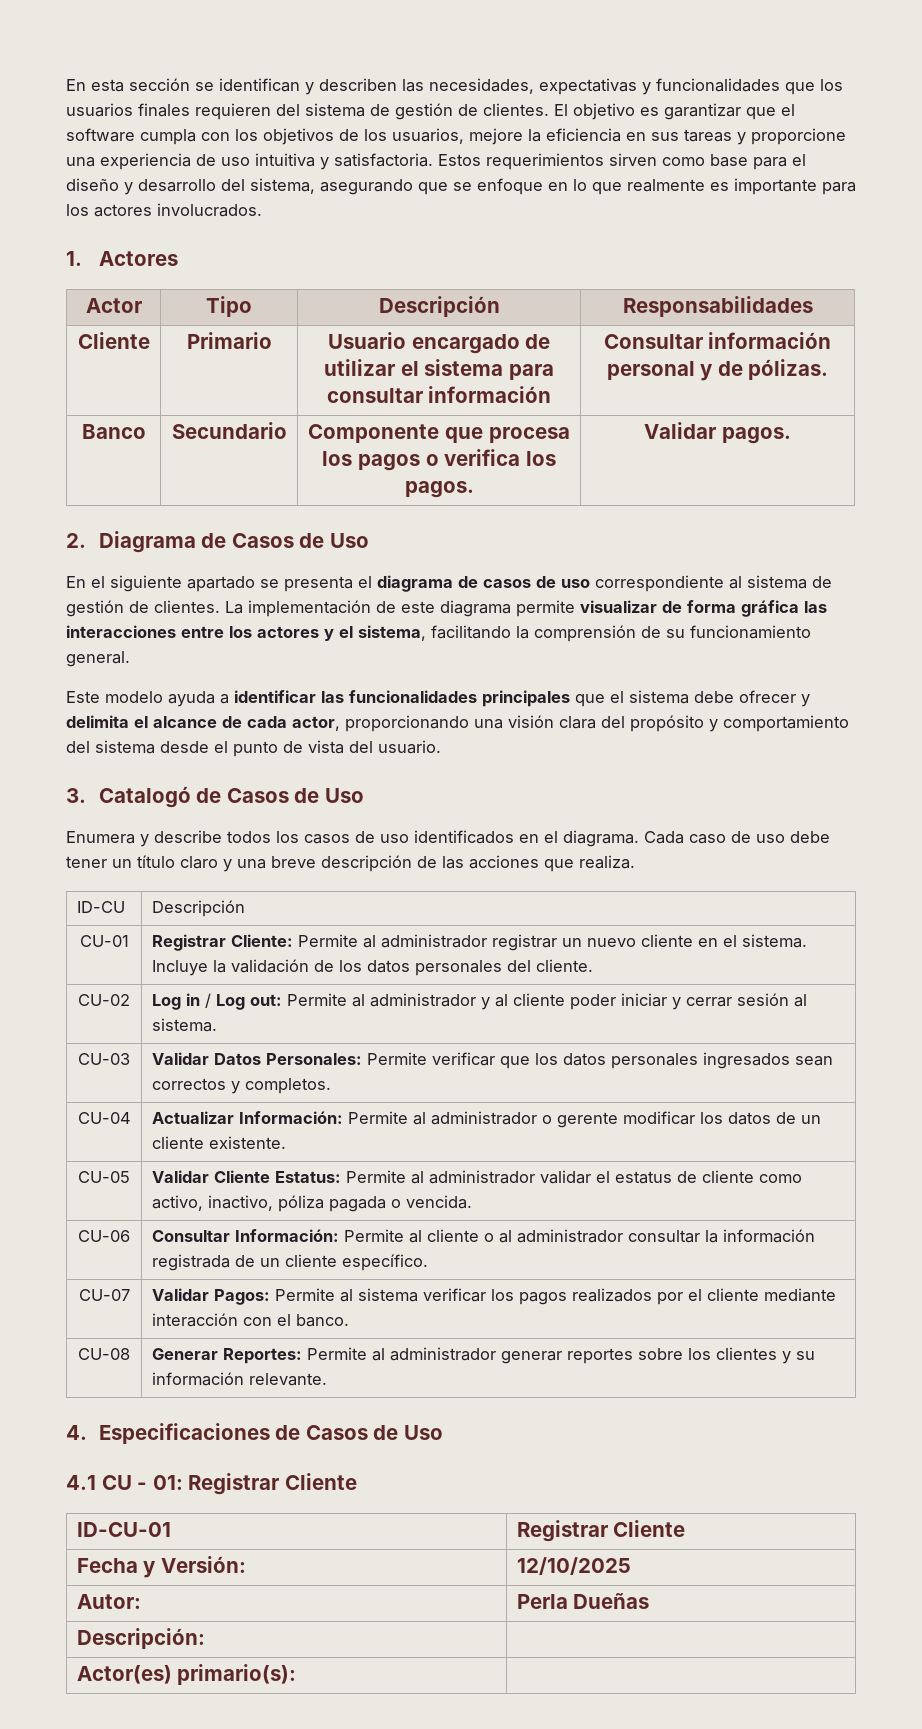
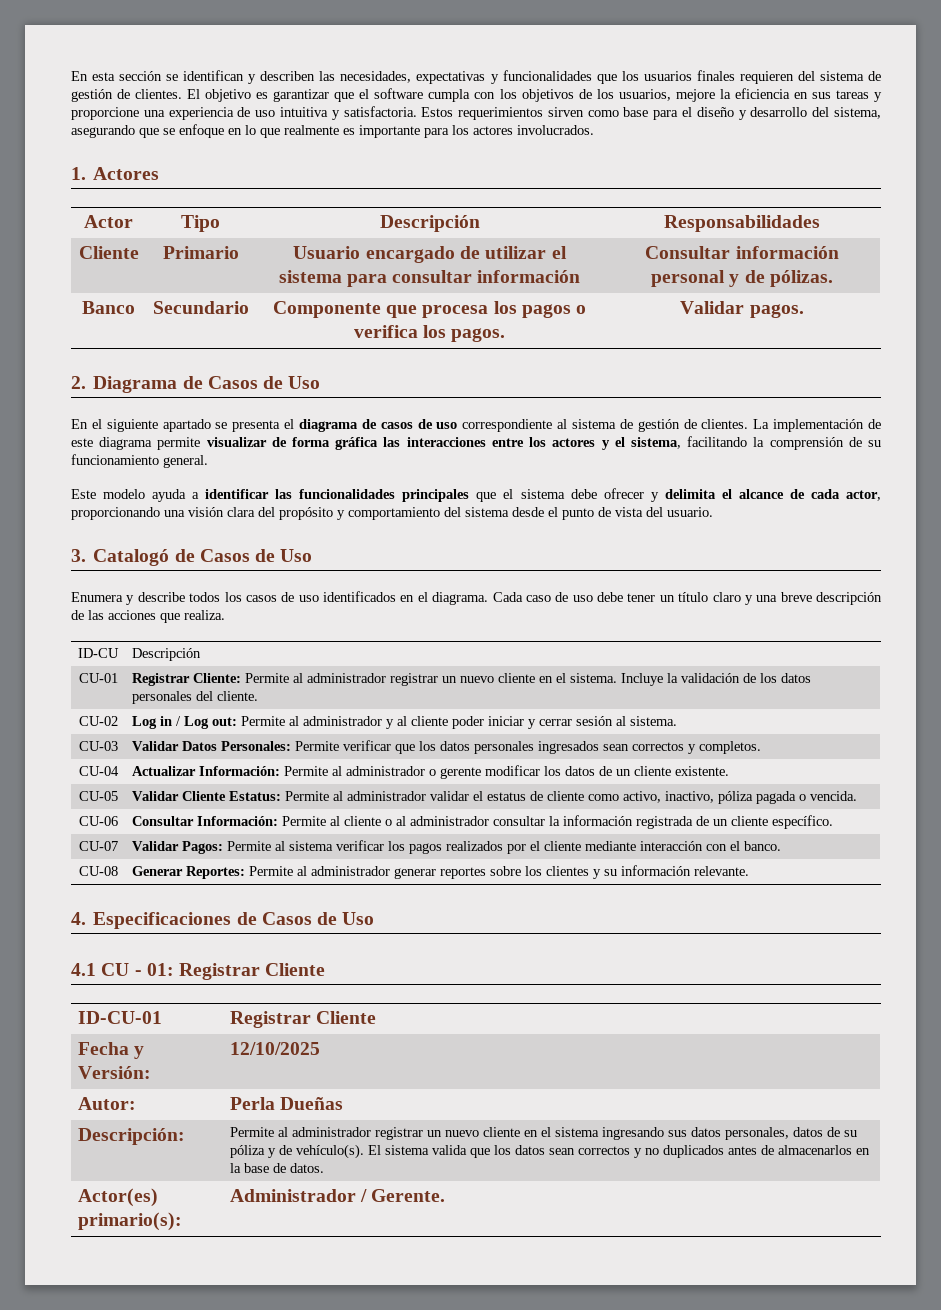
(205, 1638) none -> [229,1127,857,1140] [229,1144,870,1159] [229,1163,324,1173] Permite al administrador registrar un nuevo cliente en el sistema ingresando sus datos personales, datos de su póliza y de vehículo(s). El sistema valida que los datos sean correctos y no duplicados antes de almacenarlos en la base de datos.
(297, 1674) none -> [229,1189,446,1202] Administrador / Gerente.

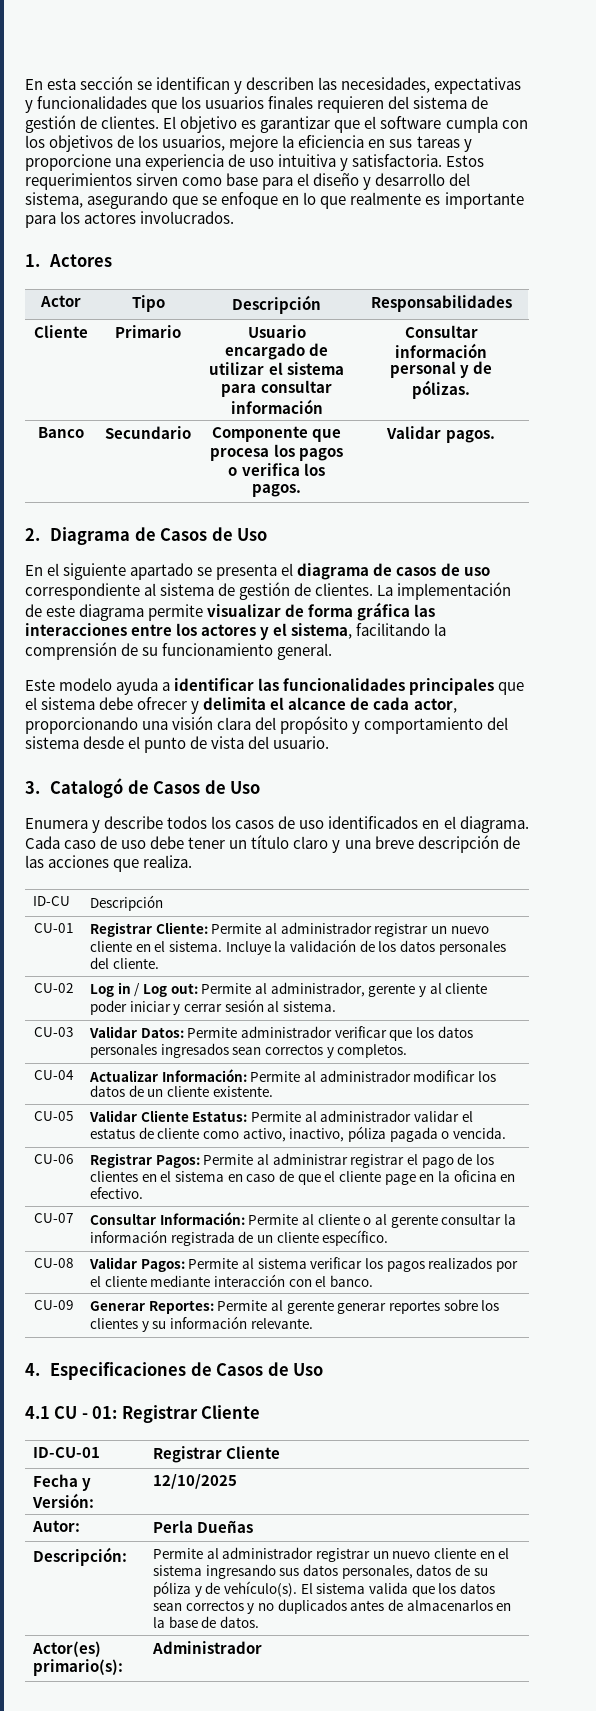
[302,716,382,726] administrador -> [270,982,416,997] administrador, gerente
[181,741,339,751] Datos Personales: Permite -> [140,1026,333,1038] Datos: Permite administrador
[428,767,481,779] o gerente -> (411, 1076) none
(118, 821) none -> [90,1153,494,1168] [90,1170,516,1185] [90,1187,144,1199] [34,1213,74,1223] | Registrar Pagos: Permite al administrar registrar el pago de los clientes en el sistema en caso de que el cliente page en la oficina en efectivo. // CU-07
[409,816,489,826] administrador -> [390,1214,438,1228] gerente
[79,841,118,851] CU-07 -> [34,1258,74,1268] CU-08
[79,866,118,876] CU-08 -> [34,1300,74,1310] CU-09
[310,866,390,876] administrador -> [286,1300,334,1314] gerente
[359,1189,446,1202] / Gerente. -> (263, 1647) none

